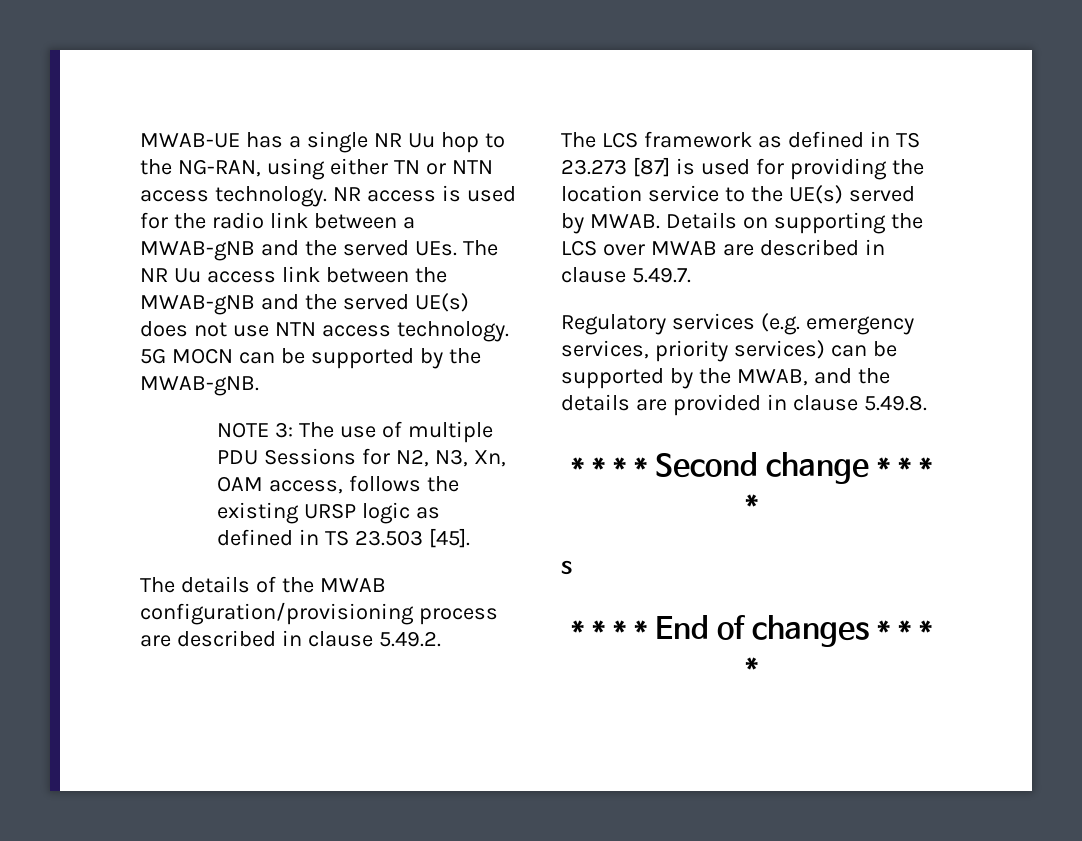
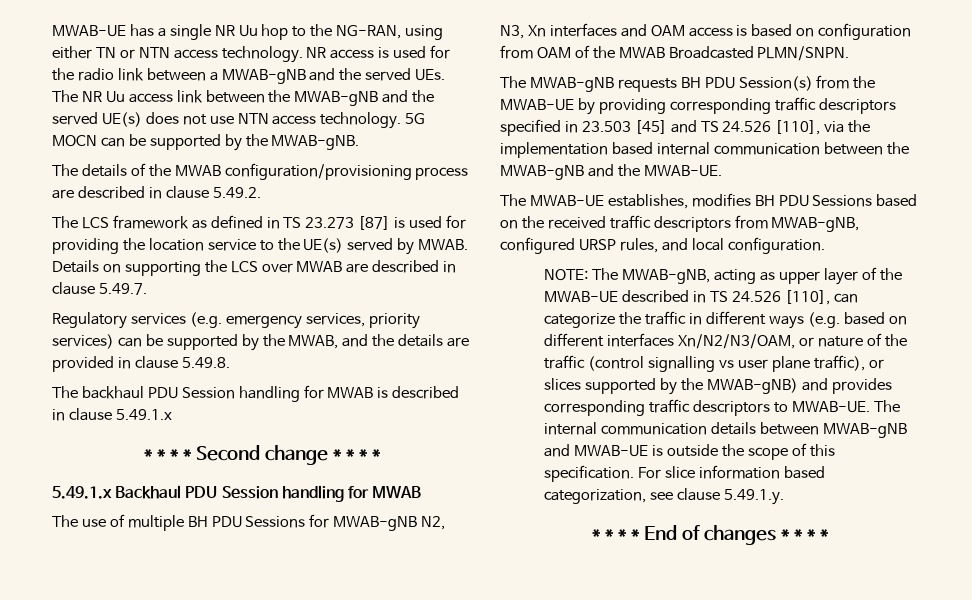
[217,421,493,443] [217,448,506,467] [217,475,460,494] [217,502,441,524] [217,528,471,548] // NOTE 3: The use of multiple PDU Sessions for N2, N3, Xn, OAM access, follows the existing URSP logic as defined in TS 23.503 [45]. -> (360, 142) none
(927, 403) none -> [52,385,460,402] [52,408,172,421] // The backhaul PDU Session handling for MWAB is described in clause 5.49.1.x
[561,560,572,575] s -> [52,485,422,502] [52,514,446,531] [500,23,912,40] [500,45,850,61] [500,75,876,92] [500,97,896,115] [500,119,871,136] [500,142,909,158] [500,164,722,180] [500,193,918,209] [500,215,860,232] [500,237,825,254] [544,267,902,285] [544,290,858,305] [544,311,907,329] [544,333,907,349] [544,355,884,372] [544,378,892,395] [544,399,900,416] [544,422,907,438] [544,443,835,460] [544,465,825,482] [544,488,785,505] 5.49.1.x Backhaul PDU Session handling for MWAB // The use of multiple BH PDU Sessions for MWAB-gNB N2, N3, Xn interfaces and OAM access is based on configuration from OAM of the MWAB Broadcasted PLMN/SNPN. // The MWAB-gNB requests BH PDU Session(s) from the MWAB-UE by providing corresponding traffic descriptors specified in 23.503 [45] and TS 24.526 [110], via the implementation based internal communication between the MWAB-gNB and the MWAB-UE. // The MWAB-UE establishes, modifies BH PDU Sessions based on the received traffic descriptors from MWAB-gNB, configured URSP rules, and local configuration. // NOTE: The MWAB-gNB, acting as upper layer of the MWAB-UE described in TS 24.526 [110], can categorize the traffic in different ways (e.g. based on different interfaces Xn/N2/N3/OAM, or nature of the traffic (control signalling vs user plane traffic), or slices supported by the MWAB-gNB) and provides corresponding traffic descriptors to MWAB-UE. The internal communication details between MWAB-gNB and MWAB-UE is outside the scope of this specification. For slice information based categorization, see clause 5.49.1.y.

